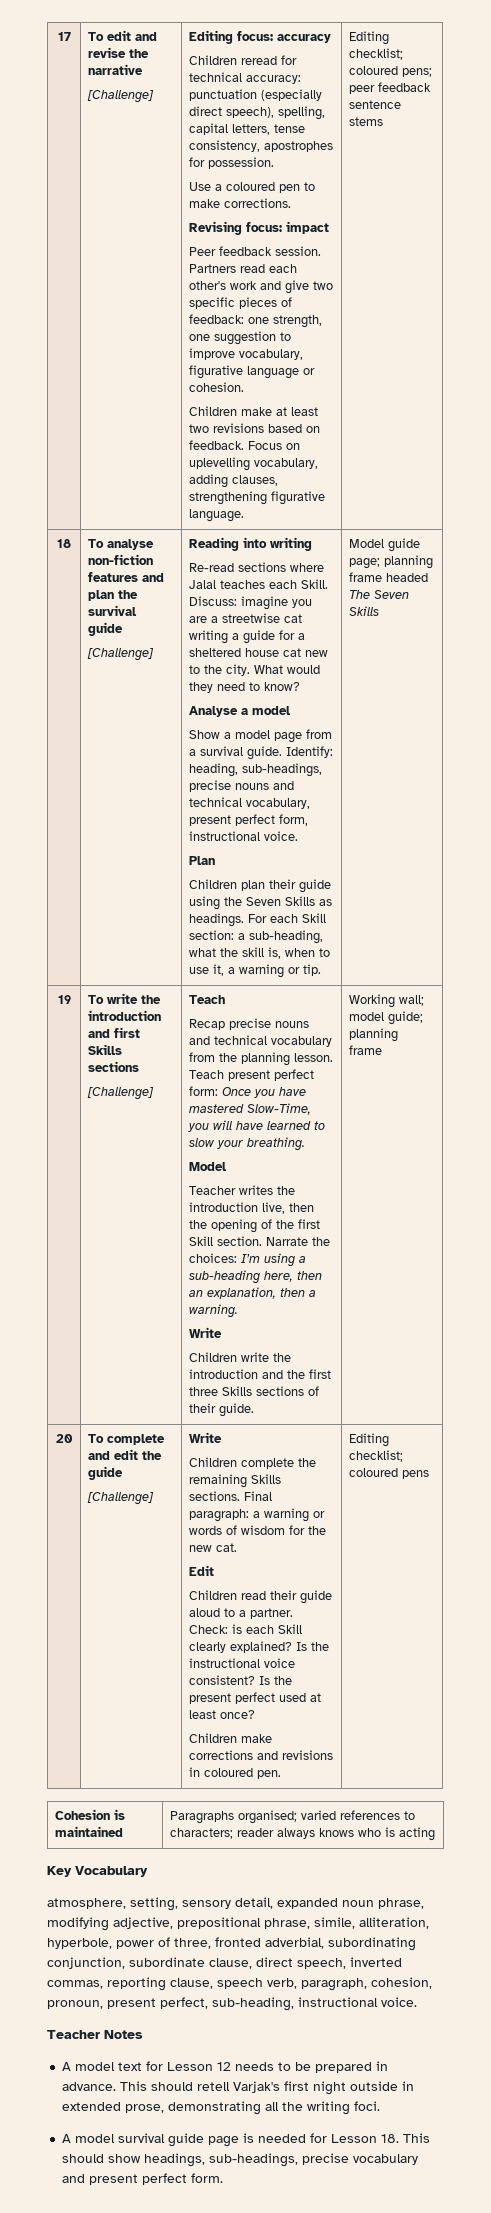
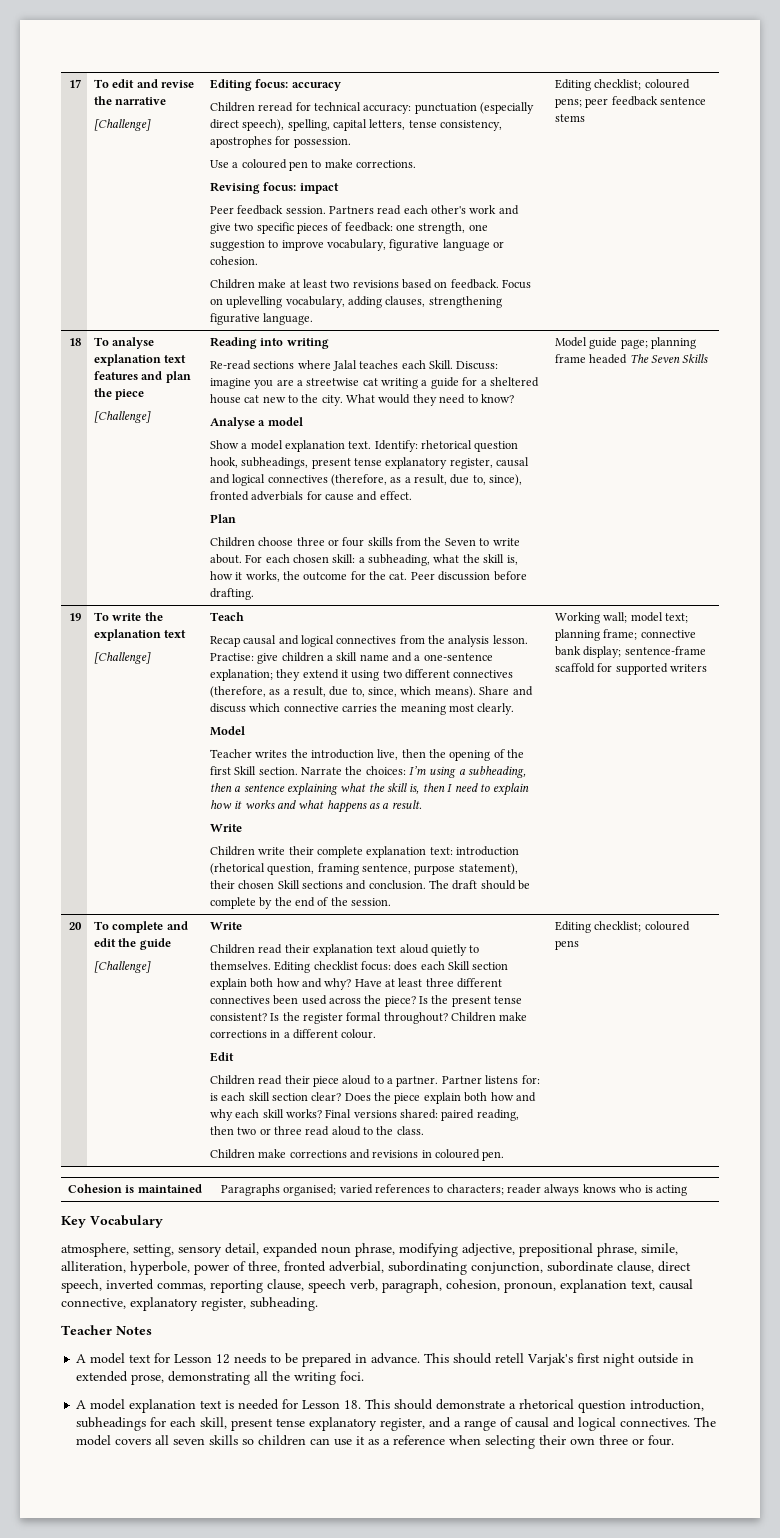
[88,554,154,565] non-fiction -> [93,354,187,366] explanation text
[88,605,138,616] [88,622,124,636] survival guide -> [115,389,145,400] piece
[274,729,333,743] [189,746,334,760] [189,763,323,777] [189,780,295,792] [189,797,311,809] [189,814,309,826] [189,831,299,841] [189,856,216,865] [189,879,332,893] [189,896,333,910] [189,913,327,927] [189,930,324,944] [189,947,331,959] [189,964,322,978] page from a survival guide. Identify: heading, sub-headings, precise nouns and technical vocabulary, present perfect form, instructional voice. // Plan // Children plan their guide using the Seven Skills as headings. For each Skill section: a sub-heading, what the skill is, when to use it, a warning or tip. -> [284,440,519,452] [209,457,530,469] [209,474,523,486] [209,491,412,501] [209,514,236,523] [209,537,520,547] [209,554,518,566] [209,571,527,582] [209,588,254,600] explanation text. Identify: rhetorical question hook, subheadings, present tense explanatory register, causal and logical connectives (therefore, as a result, due to, since), fronted adverbials for cause and effect. // Plan // Children choose three or four skills from the Seven to write about. For each chosen skill: a subheading, what the skill is, how it works, the outcome for the cat. Peer discussion before drafting.
[88,1010,162,1021] [88,1027,141,1038] [88,1044,123,1055] [88,1061,140,1072] [87,1087,155,1100] [189,995,226,1004] [189,1018,310,1030] [189,1035,333,1047] [189,1052,334,1066] [189,1069,315,1081] [189,1086,307,1098] [189,1103,312,1115] [188,1120,326,1132] [189,1137,306,1151] introduction and first Skills sections // [Challenge] | Teach // Recap precise nouns and technical vocabulary from the planning lesson. Teach present perfect form: Once you have mastered Slow-Time, you will have learned to slow your breathing. -> [93,629,187,641] [93,652,151,664] [209,612,244,621] [209,635,528,647] [209,652,493,664] [209,669,514,681] [209,686,533,698] [209,703,515,715] explanation text // [Challenge] | Teach // Recap causal and logical connectives from the analysis lesson. Practise: give children a skill name and a one-sentence explanation; they extend it using two different connectives (therefore, as a result, due to, since, which means). Share and discuss which connective carries the meaning most clearly.
[189,1270,323,1284] [189,1287,317,1299] [189,1304,239,1318] [189,1327,223,1338] [189,1352,292,1362] [189,1369,332,1379] [189,1386,320,1396] [189,1403,255,1417] [349,994,425,1008] [349,1011,424,1025] [349,1028,399,1042] [349,1045,383,1055] sub-heading here, then an explanation, then a warning. // Write // Children write the introduction and the first three Skills sections of their guide. | Working wall; model guide; planning frame -> [468,766,527,778] [209,783,530,796] [209,800,422,813] [209,824,242,832] [209,846,520,858] [209,863,518,875] [209,880,531,890] [209,897,392,909] [554,612,688,624] [554,629,696,641] [554,646,706,658] [554,663,707,675] subheading, then a sentence explaining what the skill is, then I need to explain how it works and what happens as a result. // Write // Children write their complete explanation text: introduction (rhetorical question, framing sentence, purpose statement), their chosen Skill sections and conclusion. The draft should be complete by the end of the session. | Working wall; model text; planning frame; connective bank display; sentence-frame scaffold for supported writers
[241,1458,317,1469] [189,1474,282,1488] [189,1491,273,1501] [189,1508,326,1522] [189,1525,327,1535] [189,1543,238,1552] complete the remaining Skills sections. Final paragraph: a warning or words of wisdom for the new cat. -> [258,944,480,956] [209,961,509,973] [209,978,503,990] [209,995,523,1007] [209,1012,528,1024] [209,1029,377,1039] read their explanation text aloud quietly to themselves. Editing checklist focus: does each Skill section explain both how and why? Have at least three different connectives been used across the piece? Is the present tense consistent? Is the register formal throughout? Children make corrections in a different colour.
[300,1590,333,1604] guide -> [312,1076,339,1087] piece
[189,1624,303,1634] [189,1641,330,1653] [189,1658,296,1668] [189,1675,293,1685] [189,1692,322,1704] [189,1710,256,1719] Check: is each Skill clearly explained? Is the instructional voice consistent? Is the present perfect used at least once? -> [441,1075,540,1084] [209,1092,536,1104] [209,1109,519,1121] [209,1126,424,1136] Partner listens for: is each skill section clear? Does the piece explain both how and why each skill works? Final versions shared: paired reading, then two or three read aloud to the class.
[107,1997,417,2011] present perfect, sub-heading, instructional voice. -> [560,1279,693,1293] [61,1297,318,1311] explanation text, causal connective, explanatory register, subheading.
[118,2133,240,2147] survival guide page -> [129,1399,223,1413] explanation text
[108,2153,419,2167] [62,2173,224,2185] show headings, sub-headings, precise vocabulary and present perfect form. -> [436,1399,705,1413] [76,1417,717,1431] [76,1435,675,1449] demonstrate a rhetorical question introduction, subheadings for each skill, present tense explanatory register, and a range of causal and logical connectives. The model covers all seven skills so children can use it as a reference when selecting their own three or four.

